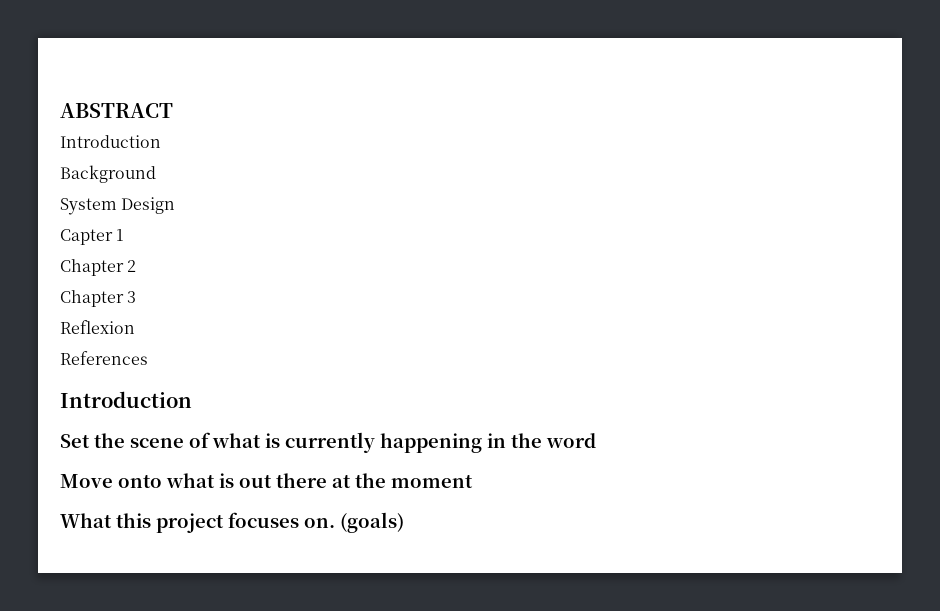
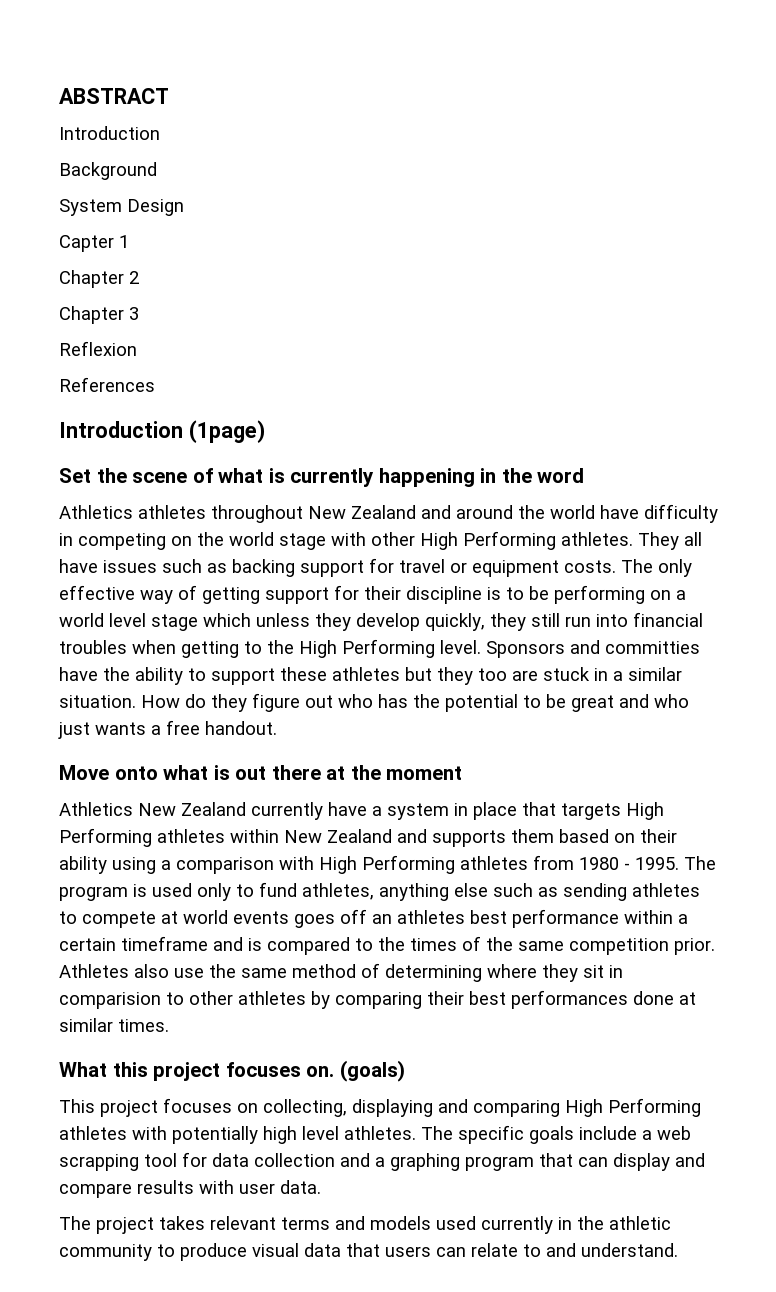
(192, 399) none -> [188,420,265,443] (1page)
(596, 440) none -> [59,504,718,523] [59,531,702,550] [59,558,692,577] [59,585,686,604] [59,612,703,631] [59,639,700,658] [59,667,682,685] [59,693,689,712] [58,720,277,739] // Athletics athletes throughout New Zealand and around the world have difficulty in competing on the world stage with other High Performing athletes. They all have issues such as backing support for travel or equipment costs. The only effective way of getting support for their discipline is to be performing on a world level stage which unless they develop quickly, they still run into financial troubles when getting to the High Performing level. Sponsors and committies have the ability to support these athletes but they too are stuck in a similar situation. How do they figure out who has the potential to be great and who just wants a free handout.
(473, 481) none -> [59,802,664,820] [59,828,677,847] [59,855,716,874] [59,882,700,901] [59,909,688,928] [59,936,715,955] [59,963,623,982] [59,990,696,1009] [59,1018,169,1032] // Athletics New Zealand currently have a system in place that targets High Performing athletes within New Zealand and supports them based on their ability using a comparison with High Performing athletes from 1980 - 1995. The program is used only to fund athletes, anything else such as sending athletes to compete at world events goes off an athletes best performance within a certain timeframe and is compared to the times of the same competition prior. Athletes also use the same method of determining where they sit in comparision to other athletes by comparing their best performances done at similar times.
(404, 522) none -> [59,1098,701,1117] [59,1125,691,1144] [59,1152,705,1171] [59,1180,321,1198] [59,1216,671,1234] [59,1243,678,1261] // This project focuses on collecting, displaying and comparing High Performing athletes with potentially high level athletes. The specific goals include a web scrapping tool for data collection and a graphing program that can display and compare results with user data. // The project takes relevant terms and models used currently in the athletic community to produce visual data that users can relate to and understand.

